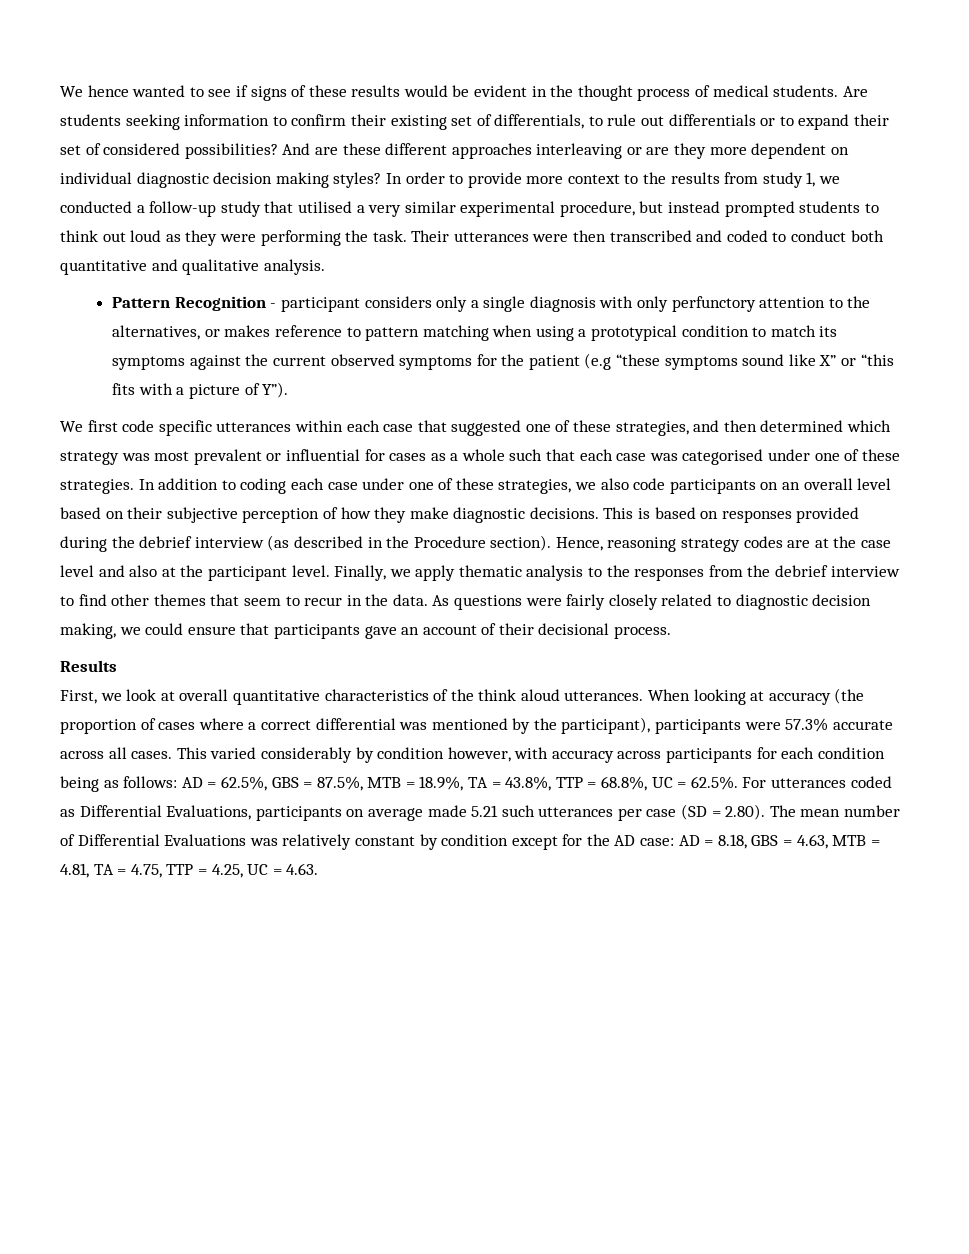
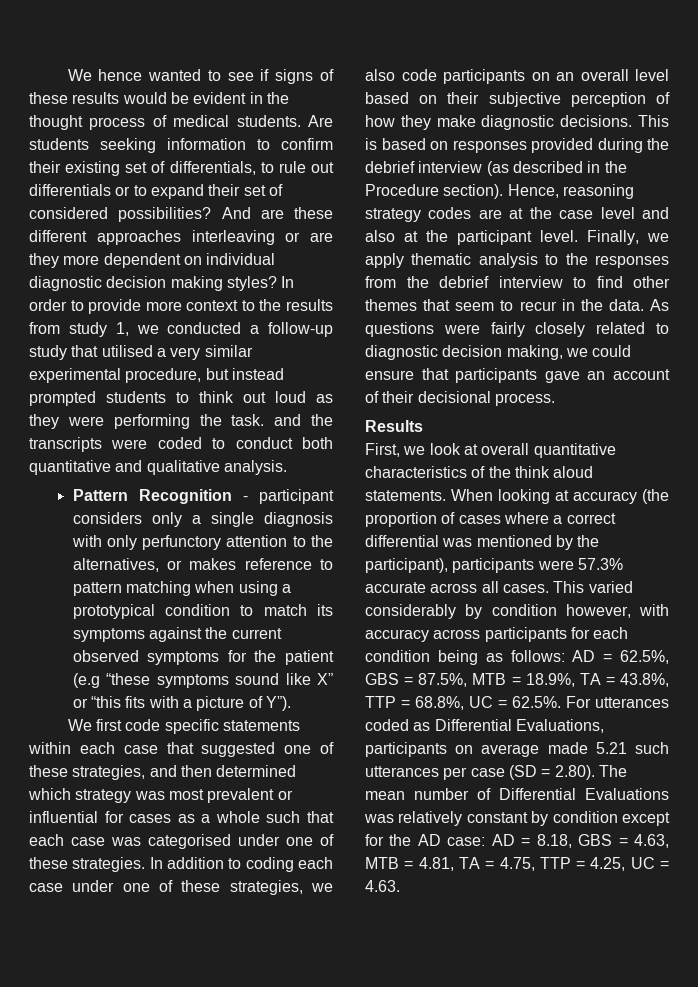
[411,230,723,242] Their utterances were then transcribed and -> [274,414,333,426] [29,437,148,452] and the transcripts were
[216,422,292,432] utterances -> [222,720,300,731] statements
[564,691,644,701] utterances. -> [365,490,446,501] statements.

